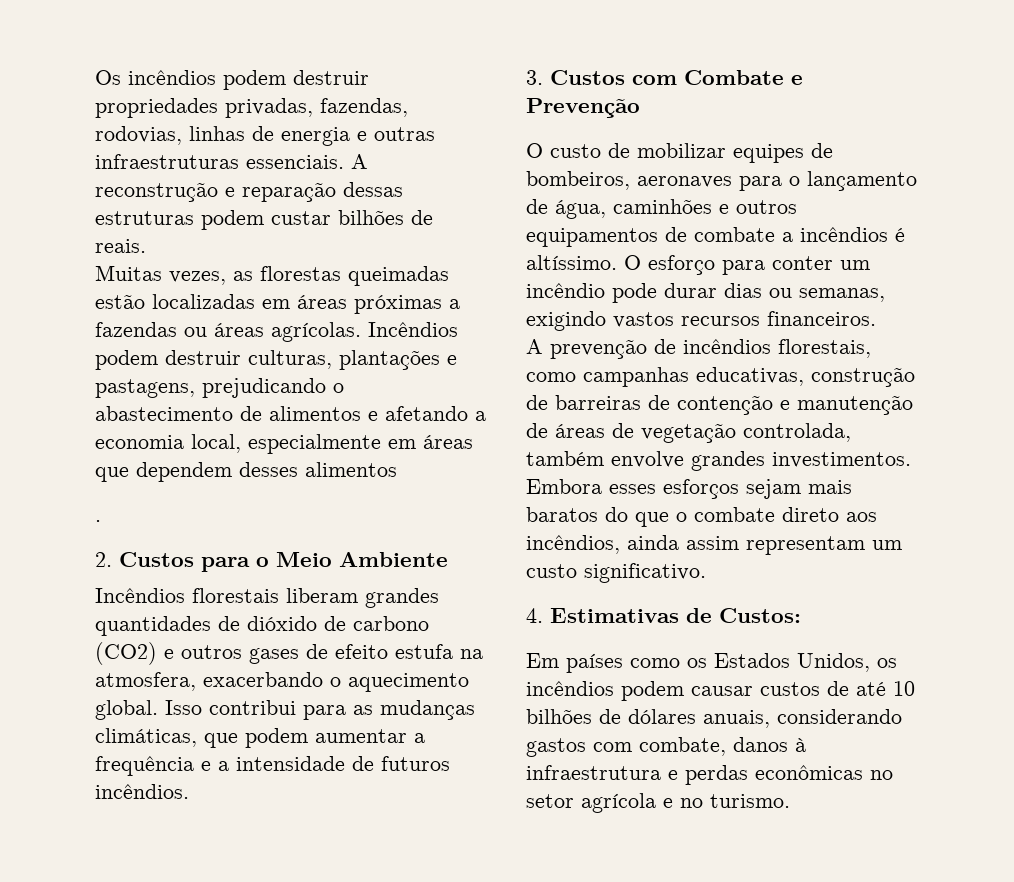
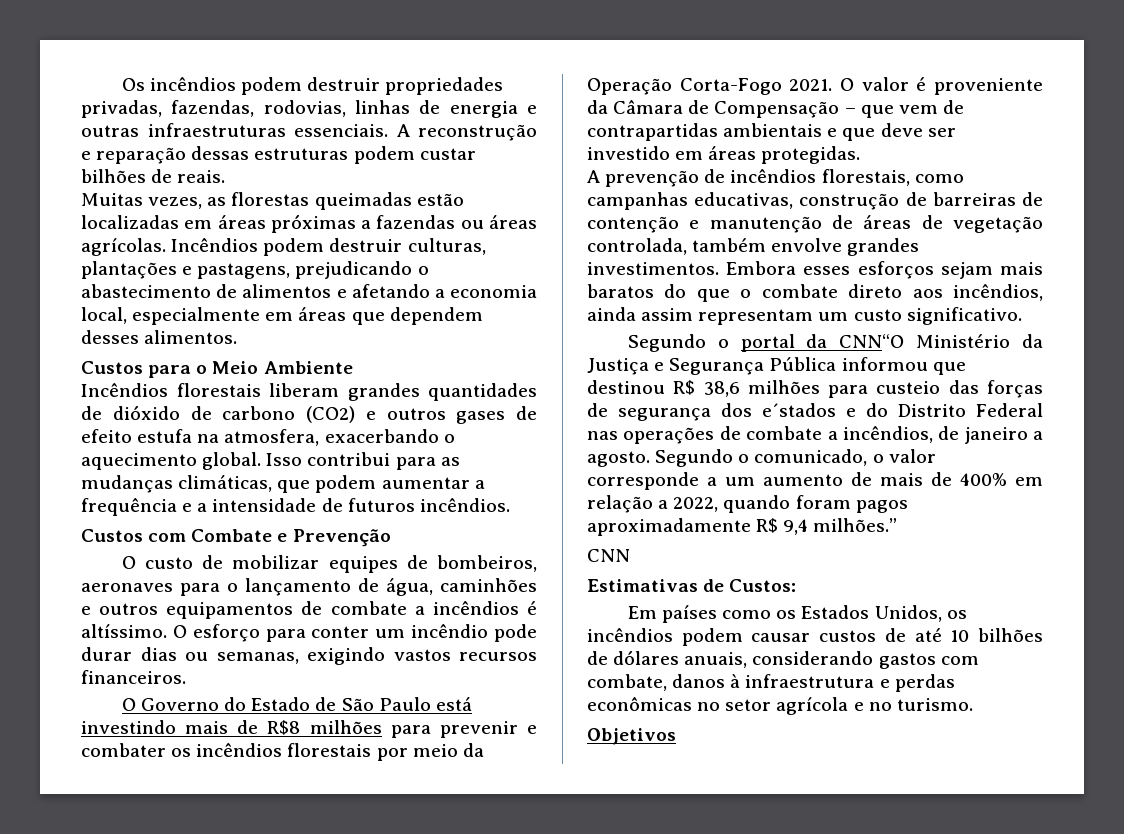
[305,462,397,477] [95,520,101,522] [95,552,112,567] alimentos // . // 2. -> [144,330,238,344] alimentos. //
[526,70,543,85] 3. -> (510, 505) none
(876, 318) none -> [121,697,472,711] [81,720,537,738] [81,743,484,761] [587,77,1043,95] [587,100,964,118] [587,123,956,141] [587,146,861,164] // O Governo do Estado de São Paulo está investindo mais de R$8 milhões para prevenir e combater os incêndios florestais por meio da Operação Corta-Fogo 2021. O valor é proveniente da Câmara de Compensação – que vem de contrapartidas ambientais e que deve ser investido em áreas protegidas.
[526,608,543,623] 4. -> [627,334,1043,352] [587,357,966,375] [587,380,1043,398] [587,403,1043,421] [587,426,1043,444] [587,449,936,467] [587,472,1043,490] [587,495,908,513] [587,518,898,536] [587,549,630,562] Segundo o portal da CNN“O Ministério da Justiça e Segurança Pública informou que destinou R$ 38,6 milhões para custeio das forças de segurança dos e´stados e do Distrito Federal nas operações de combate a incêndios, de janeiro a agosto. Segundo o comunicado, o valor corresponde a um aumento de mais de 400% em relação a 2022, quando foram pagos aproximadamente R$ 9,4 milhões.” // CNN //
(790, 801) none -> [587,728,676,745] // Objetivos

